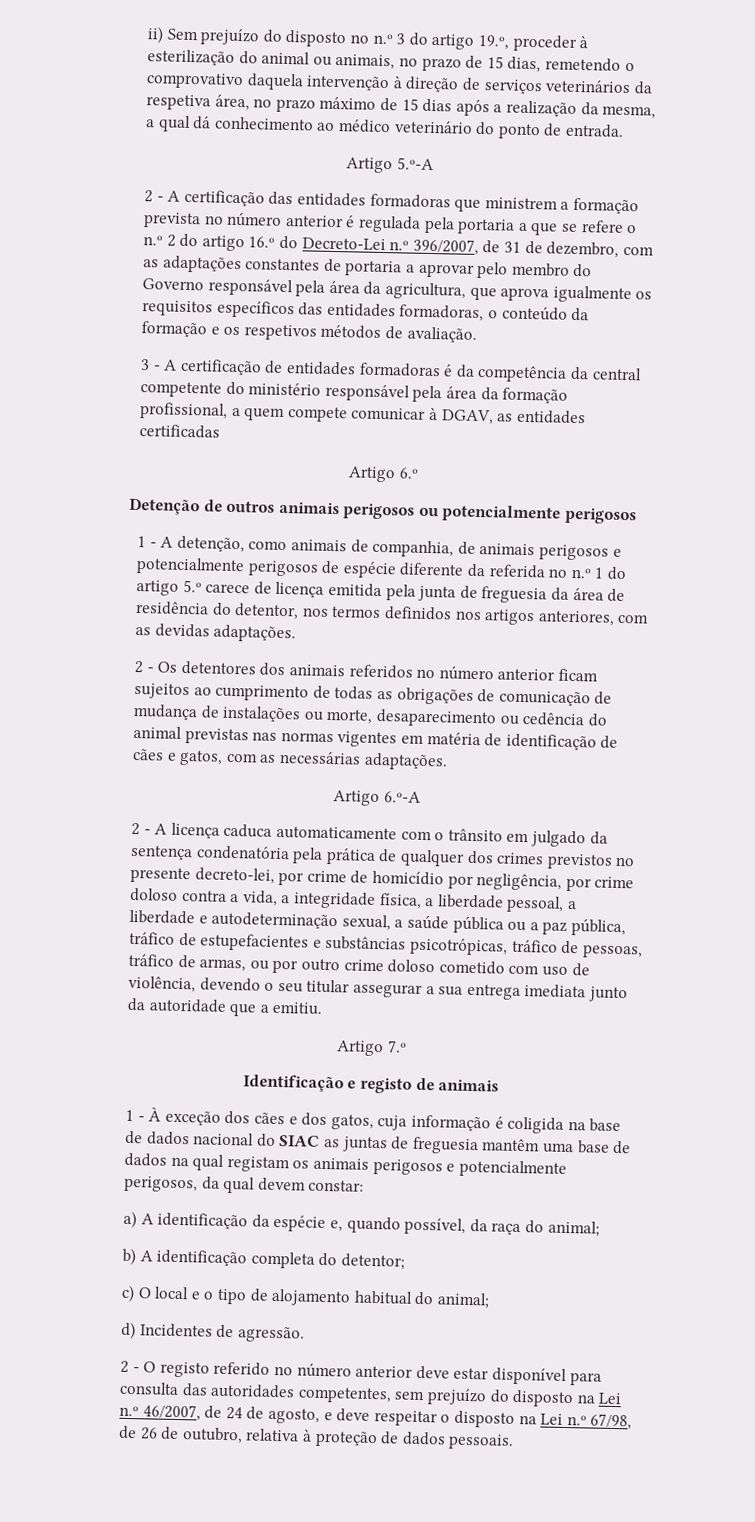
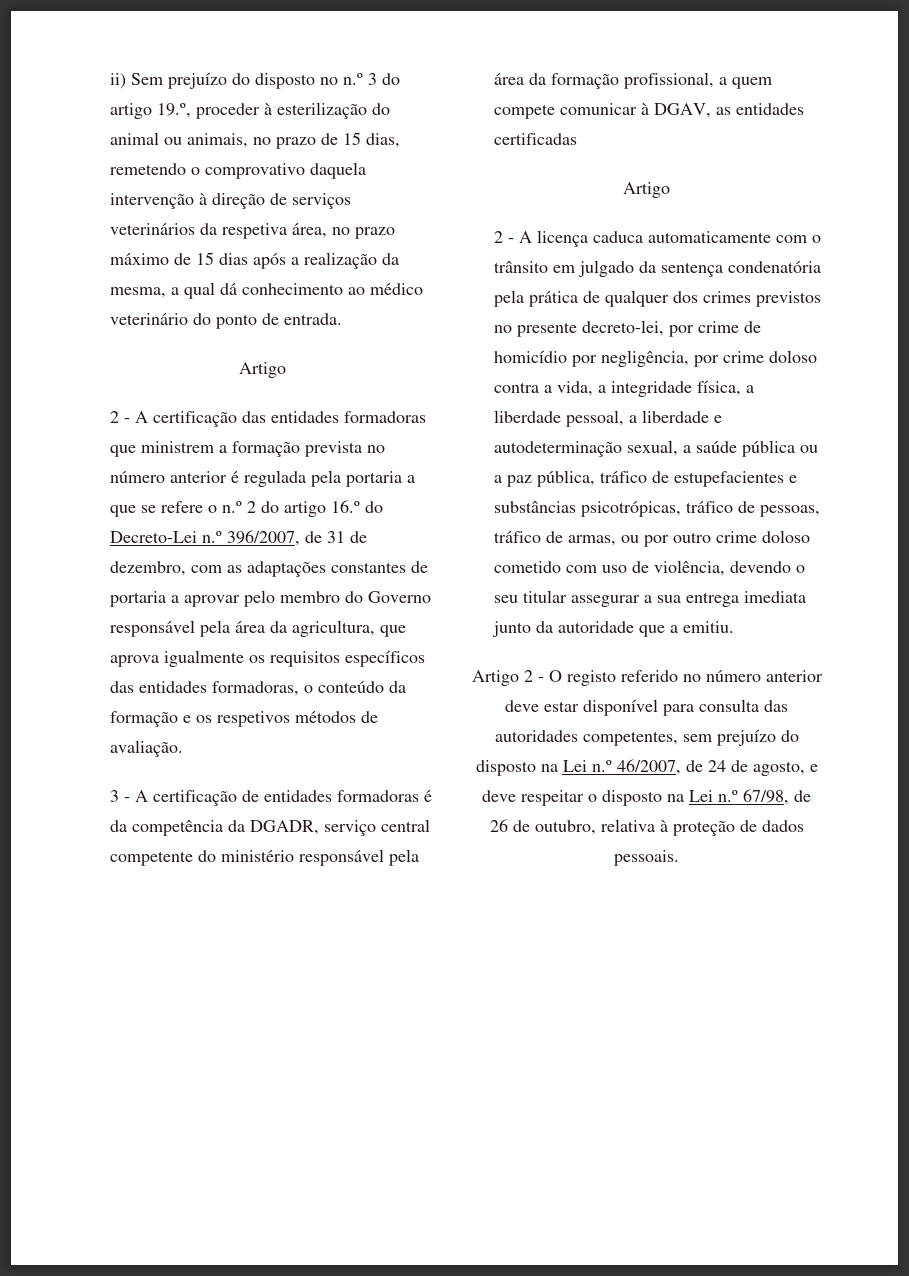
[396,157,434,171] 5.º-A -> (286, 370) none
(589, 373) none -> [250,820,377,836] DGADR, serviço
[398,467,419,479] [128,497,638,525] [137,535,622,561] [136,557,627,581] [136,579,626,604] [135,600,650,626] [135,623,297,643] [134,660,598,682] [134,682,613,707] [133,703,608,728] [133,725,619,751] [132,748,448,771] [333,790,421,807] 6.º // Detenção de outros animais perigosos ou potencialmente perigosos // 1 - A detenção, como animais de companhia, de animais perigosos e potencialmente perigosos de espécie diferente da referida no n.º 1 do artigo 5.º carece de licença emitida pela junta de freguesia da área de residência do detentor, nos termos definidos nos artigos anteriores, com as devidas adaptações. // 2 - Os detentores dos animais referidos no número anterior ficam sujeitos ao cumprimento de todas as obrigações de comunicação de mudança de instalações ou morte, desaparecimento ou cedência do animal previstas nas normas vigentes em matéria de identificação de cães e gatos, com as necessárias adaptações. // Artigo 6.º-A -> (670, 190) none
[387,1040,407,1053] [242,1074,500,1094] [125,1106,622,1134] [125,1130,632,1155] [124,1152,567,1178] [124,1175,365,1194] [123,1210,600,1237] [122,1247,406,1270] [121,1284,490,1309] [121,1321,305,1343] 7.º // Identificação e registo de animais // 1 - À exceção dos cães e dos gatos, cuja informação é coligida na base de dados nacional do SIAC as juntas de freguesia mantêm uma base de dados na qual registam os animais perigosos e potencialmente perigosos, da qual devem constar: // a) A identificação da espécie e, quando possível, da raça do animal; // b) A identificação completa do detentor; // c) O local e o tipo de alojamento habitual do animal; // d) Incidentes de agressão. // -> (519, 678) none

